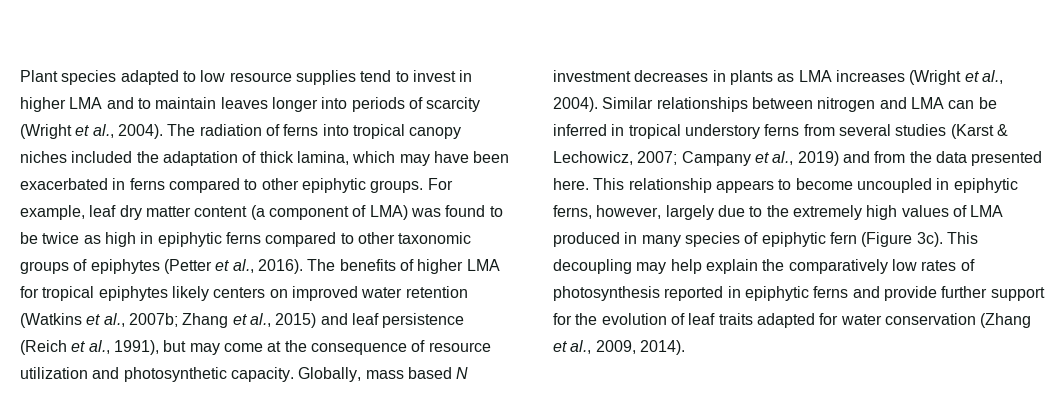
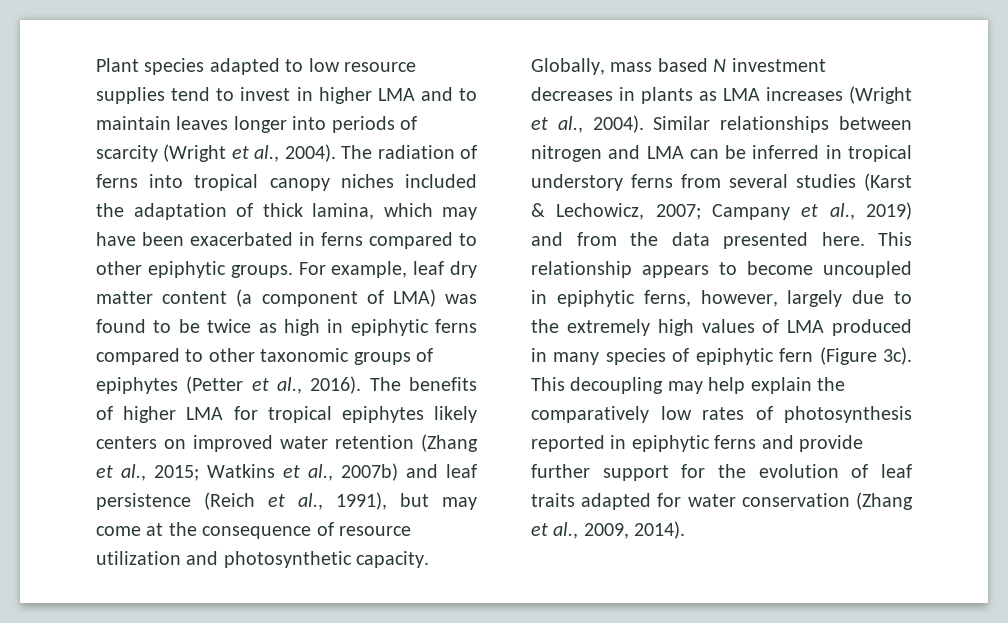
[20,313,317,328] (Watkins et al., 2007b; Zhang et al., 2015) -> [421,434,478,452] [96,463,398,481] (Zhang et al., 2015; Watkins et al., 2007b)

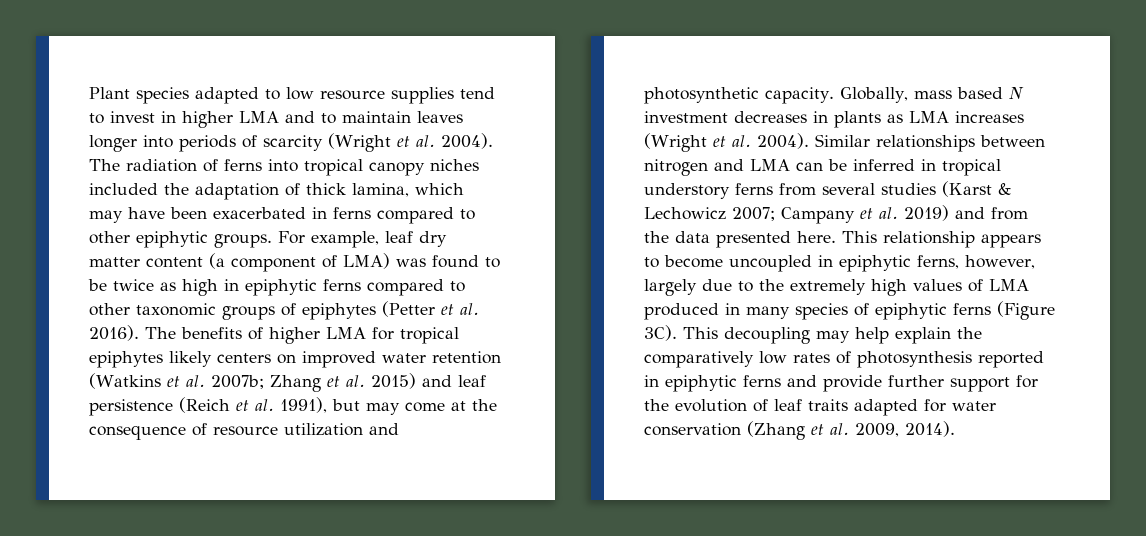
[254,145,280,162] al., -> [415,135,435,147] al.
[277,377,302,394] al., -> [460,303,479,315] al.
[421,434,478,452] [96,463,398,481] (Zhang et al., 2015; Watkins et al., 2007b) -> [89,373,416,392] (Watkins et al. 2007b; Zhang et al. 2015)
[298,493,323,510] al., -> [255,399,274,411] al.
[557,116,583,133] al., -> [731,135,751,147] al.
[556,203,645,220] Lechowicz, -> [644,207,726,220] Lechowicz
[829,203,855,220] al., -> [879,207,898,219] al.
[779,347,912,365] fern (Figure 3c). -> [953,301,1055,320] [644,325,677,341] ferns (Figure 3C).
[553,522,579,539] al., -> [830,423,849,435] al.

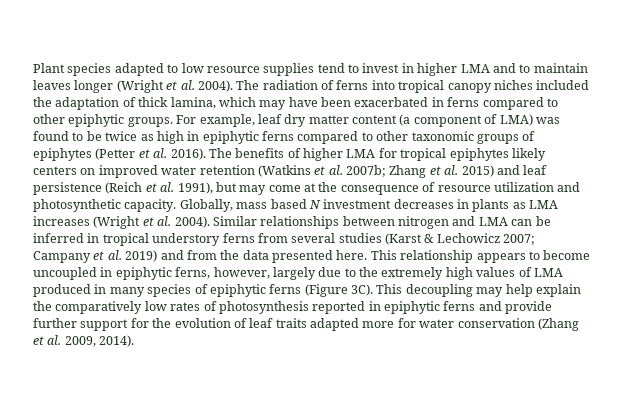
[143,135,323,152] into periods of scarcity -> (114, 86) none
(918, 407) none -> [362,321,395,328] more

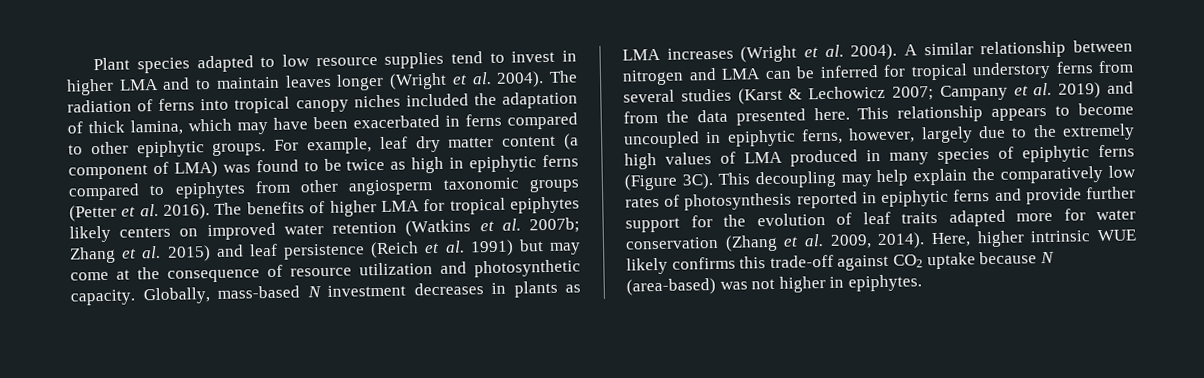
[376,131,536,144] [33,148,92,161] other taxonomic groups of epiphytes -> [174,177,580,199] epiphytes from other angiosperm taxonomic groups
[177,182,213,194] 1991), -> [469,239,514,257] 1991)
[236,199,307,209] mass based -> [217,285,300,299] mass-based
[212,216,340,229] Similar relationships -> [904,40,1067,59] A similar relationship
[87,233,100,243] in -> [883,64,906,77] for
(135, 341) none -> [931,229,1137,248] [626,251,1055,275] [626,274,922,296] Here, higher intrinsic WUE likely confirms this trade-off against CO2 uptake because N (area-based) was not higher in epiphytes.

